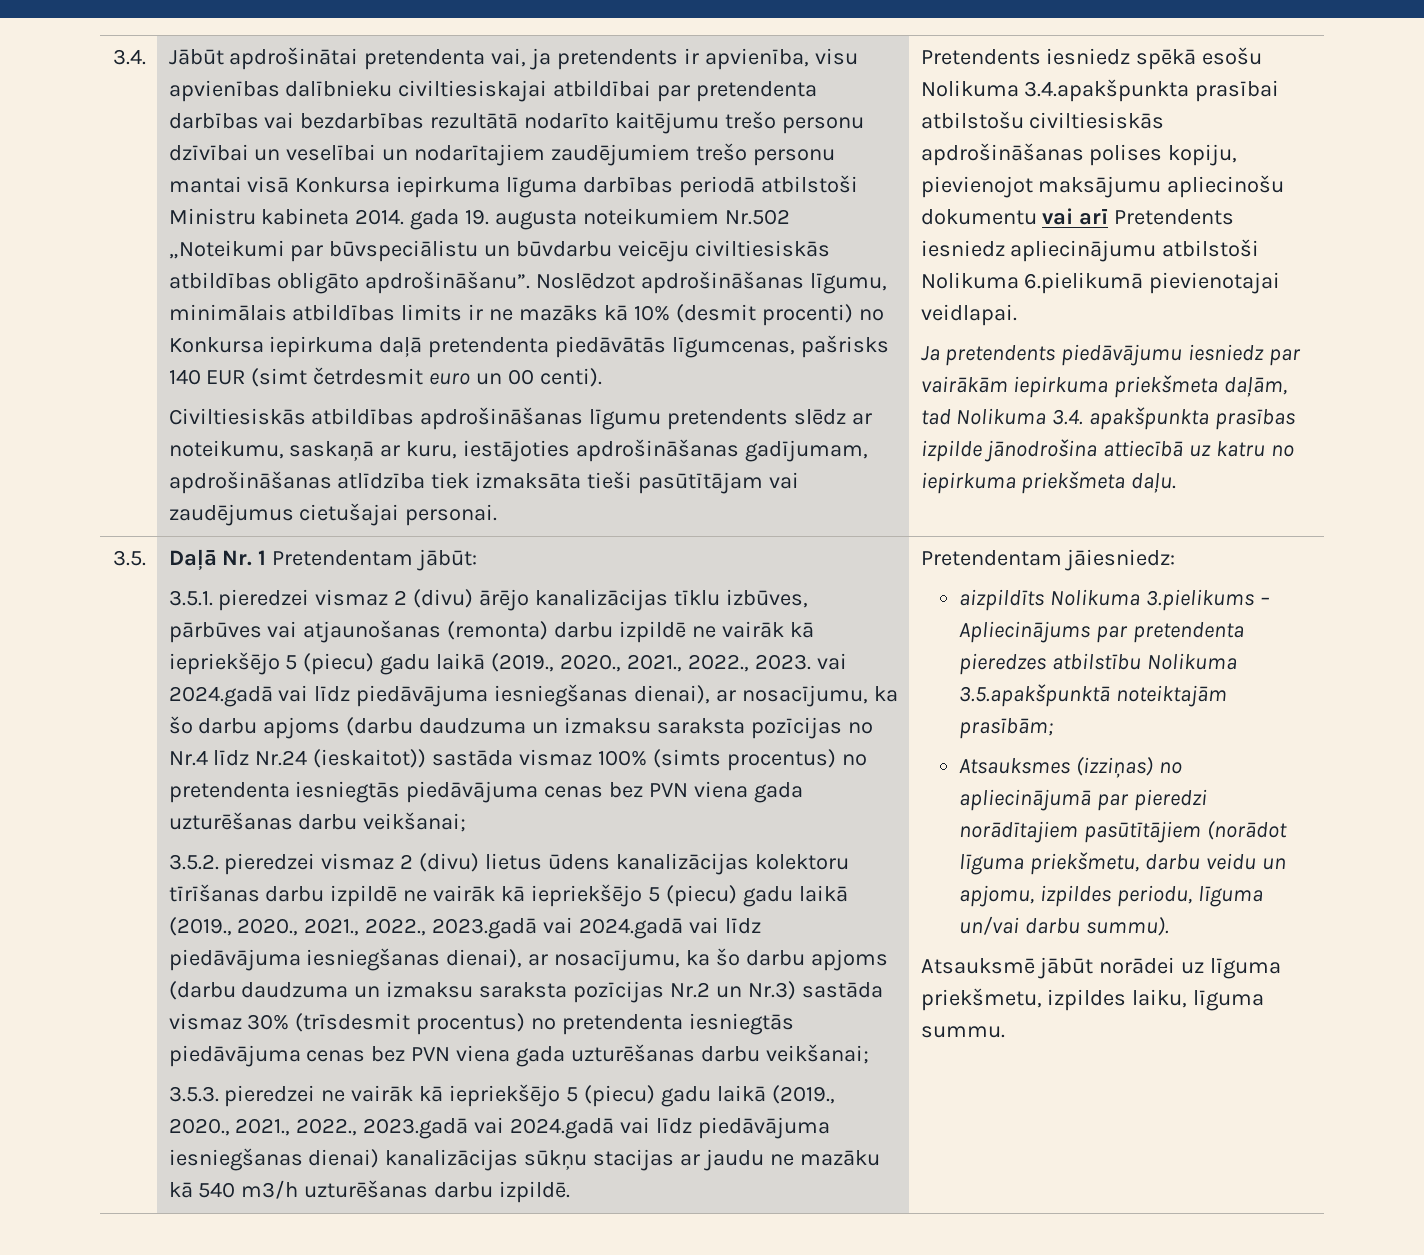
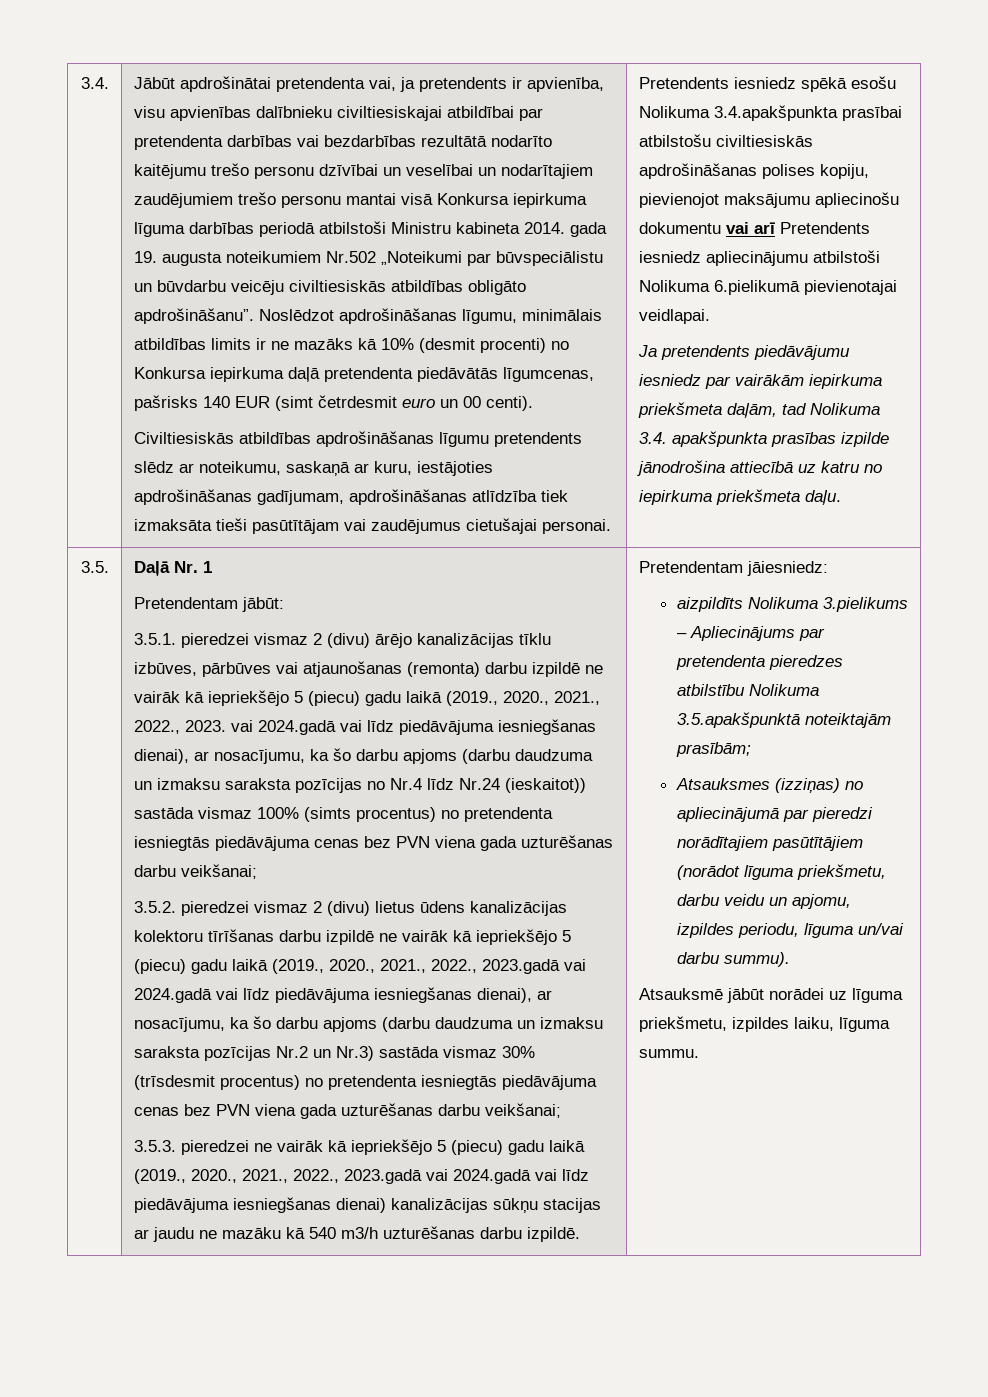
(267, 557) none -> (212, 567) //

